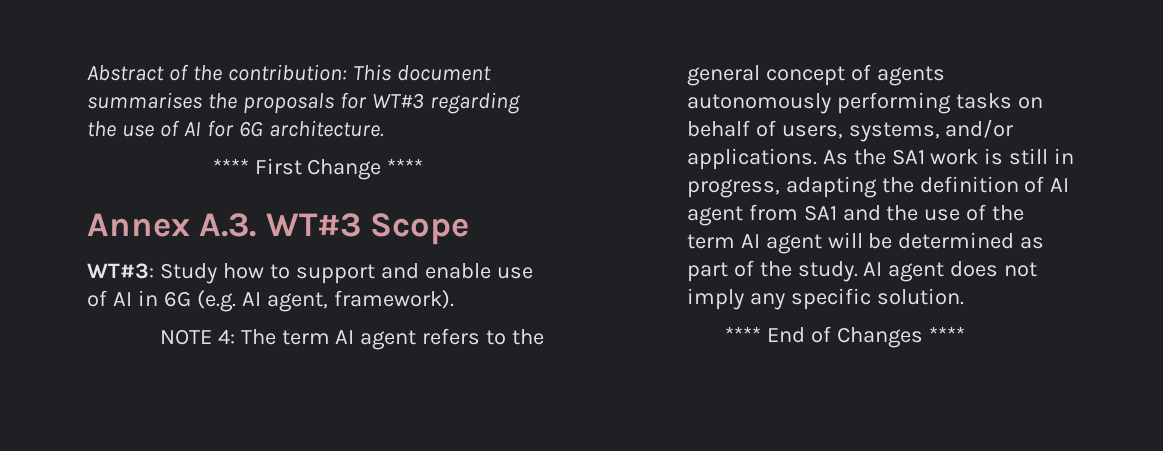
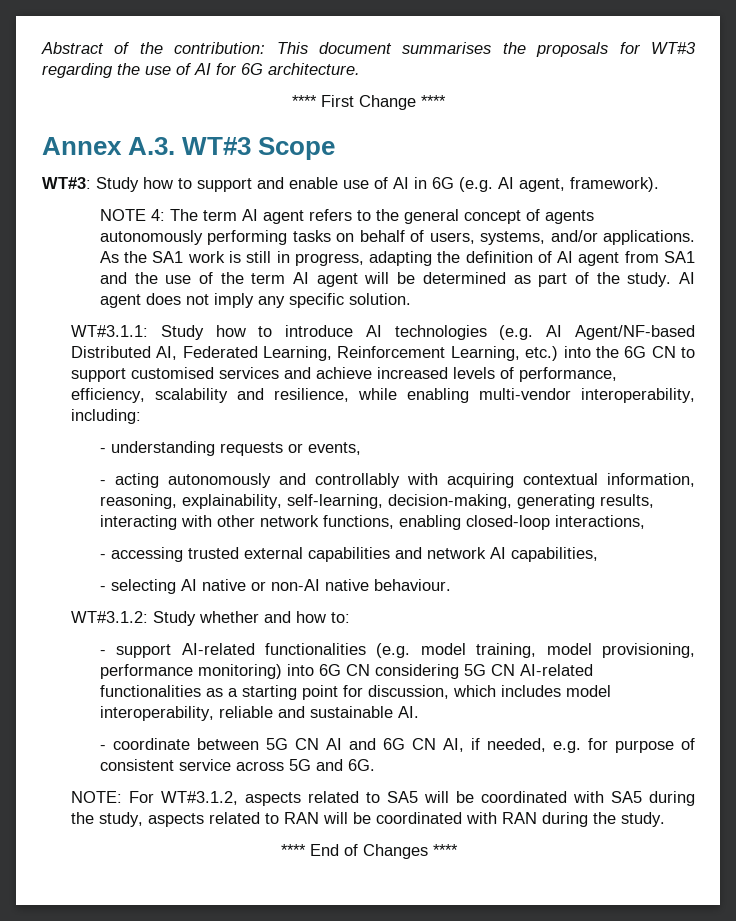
(964, 296) none -> [70,325,695,340] [70,346,695,361] [70,367,617,382] [70,388,695,403] [70,409,141,424] [99,441,361,456] [99,473,695,488] [99,494,654,509] [99,515,645,530] [99,547,598,562] [99,579,451,594] [70,611,350,626] [99,643,695,658] [99,664,593,679] [99,685,611,700] [99,706,419,721] [99,738,695,753] [99,759,375,771] [70,791,695,806] [70,812,665,827] // WT#3.1.1: Study how to introduce AI technologies (e.g. AI Agent/NF-based Distributed AI, Federated Learning, Reinforcement Learning, etc.) into the 6G CN to support customised services and achieve increased levels of performance, efficiency, scalability and resilience, while enabling multi-vendor interoperability, including: // - understanding requests or events, // - acting autonomously and controllably with acquiring contextual information, reasoning, explainability, self-learning, decision-making, generating results, interacting with other network functions, enabling closed-loop interactions, // - accessing trusted external capabilities and network AI capabilities, // - selecting AI native or non-AI native behaviour. // WT#3.1.2: Study whether and how to: // - support AI-related functionalities (e.g. model training, model provisioning, performance monitoring) into 6G CN considering 5G CN AI-related functionalities as a starting point for discussion, which includes model interoperability, reliable and sustainable AI. // - coordinate between 5G CN AI and 6G CN AI, if needed, e.g. for purpose of consistent service across 5G and 6G. // NOTE: For WT#3.1.2, aspects related to SA5 will be coordinated with SA5 during the study, aspects related to RAN will be coordinated with RAN during the study.

